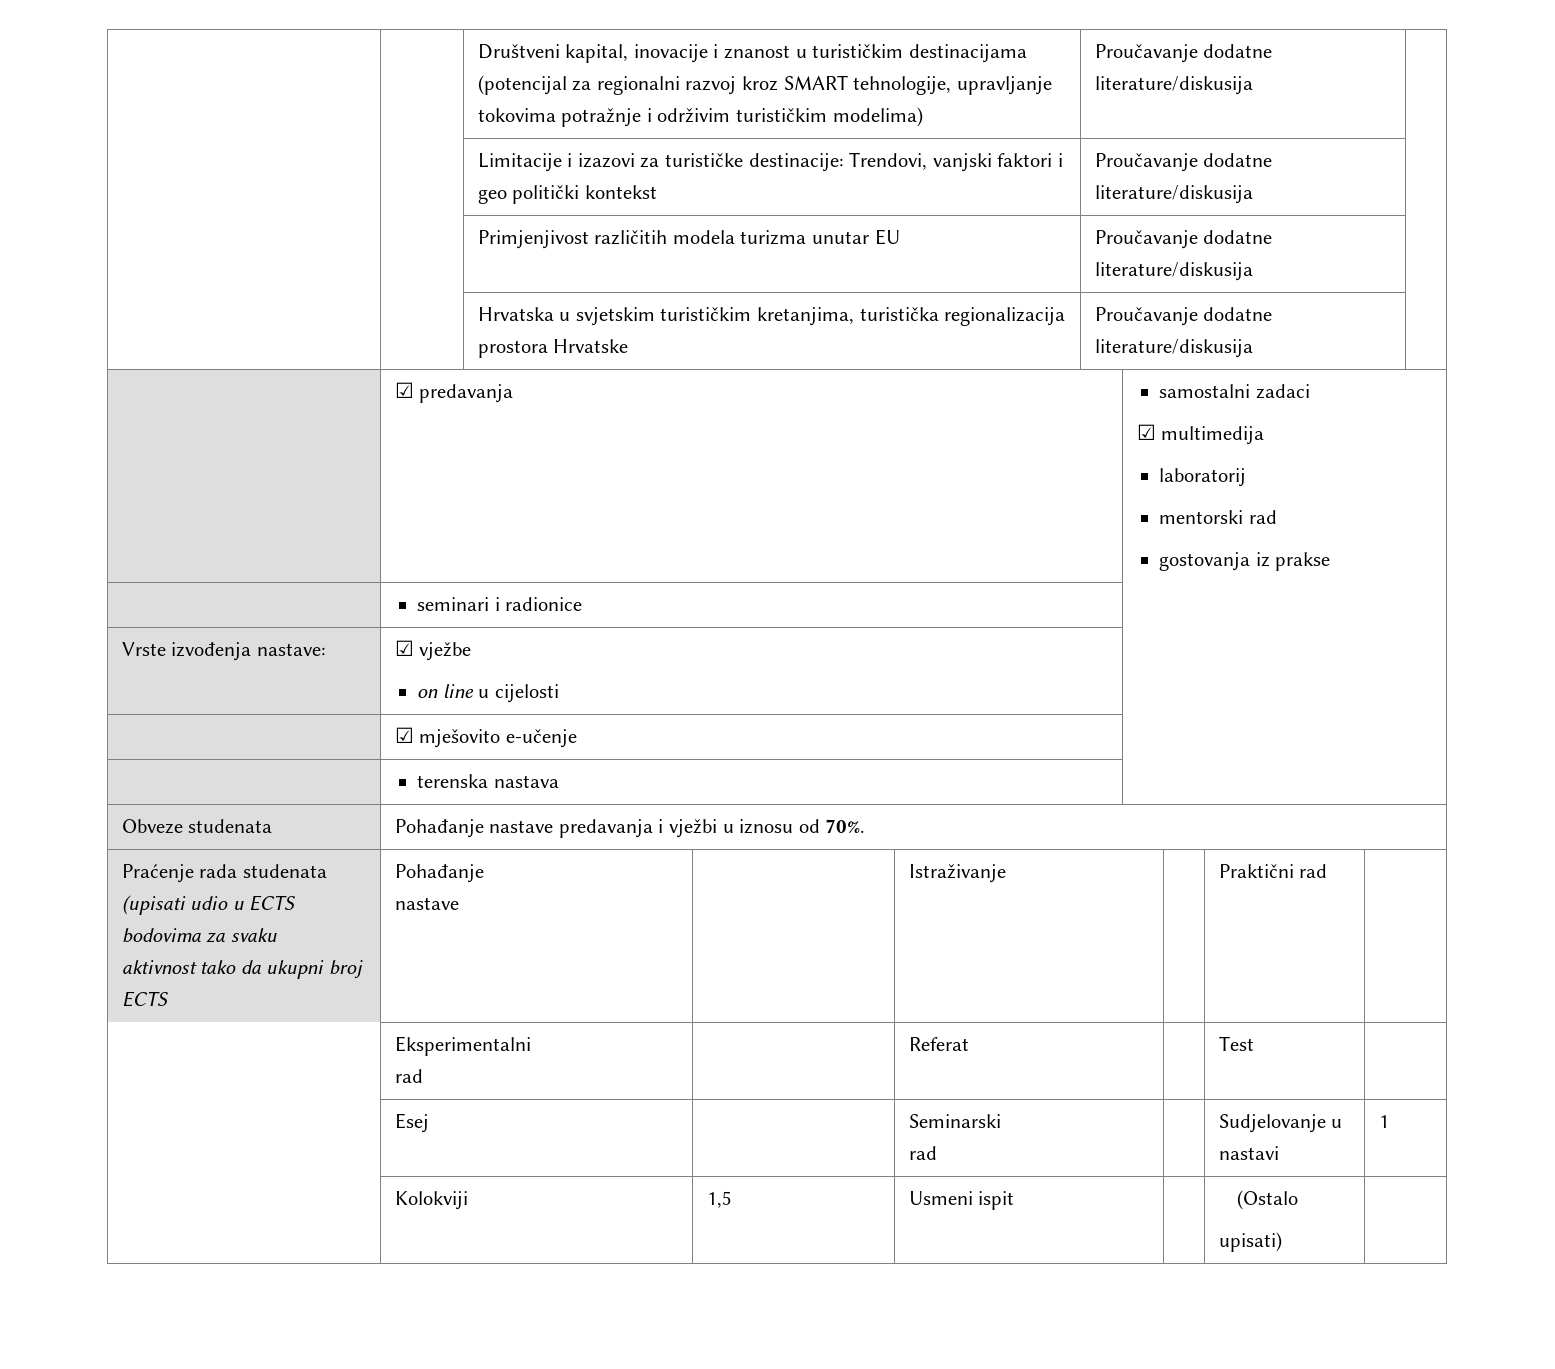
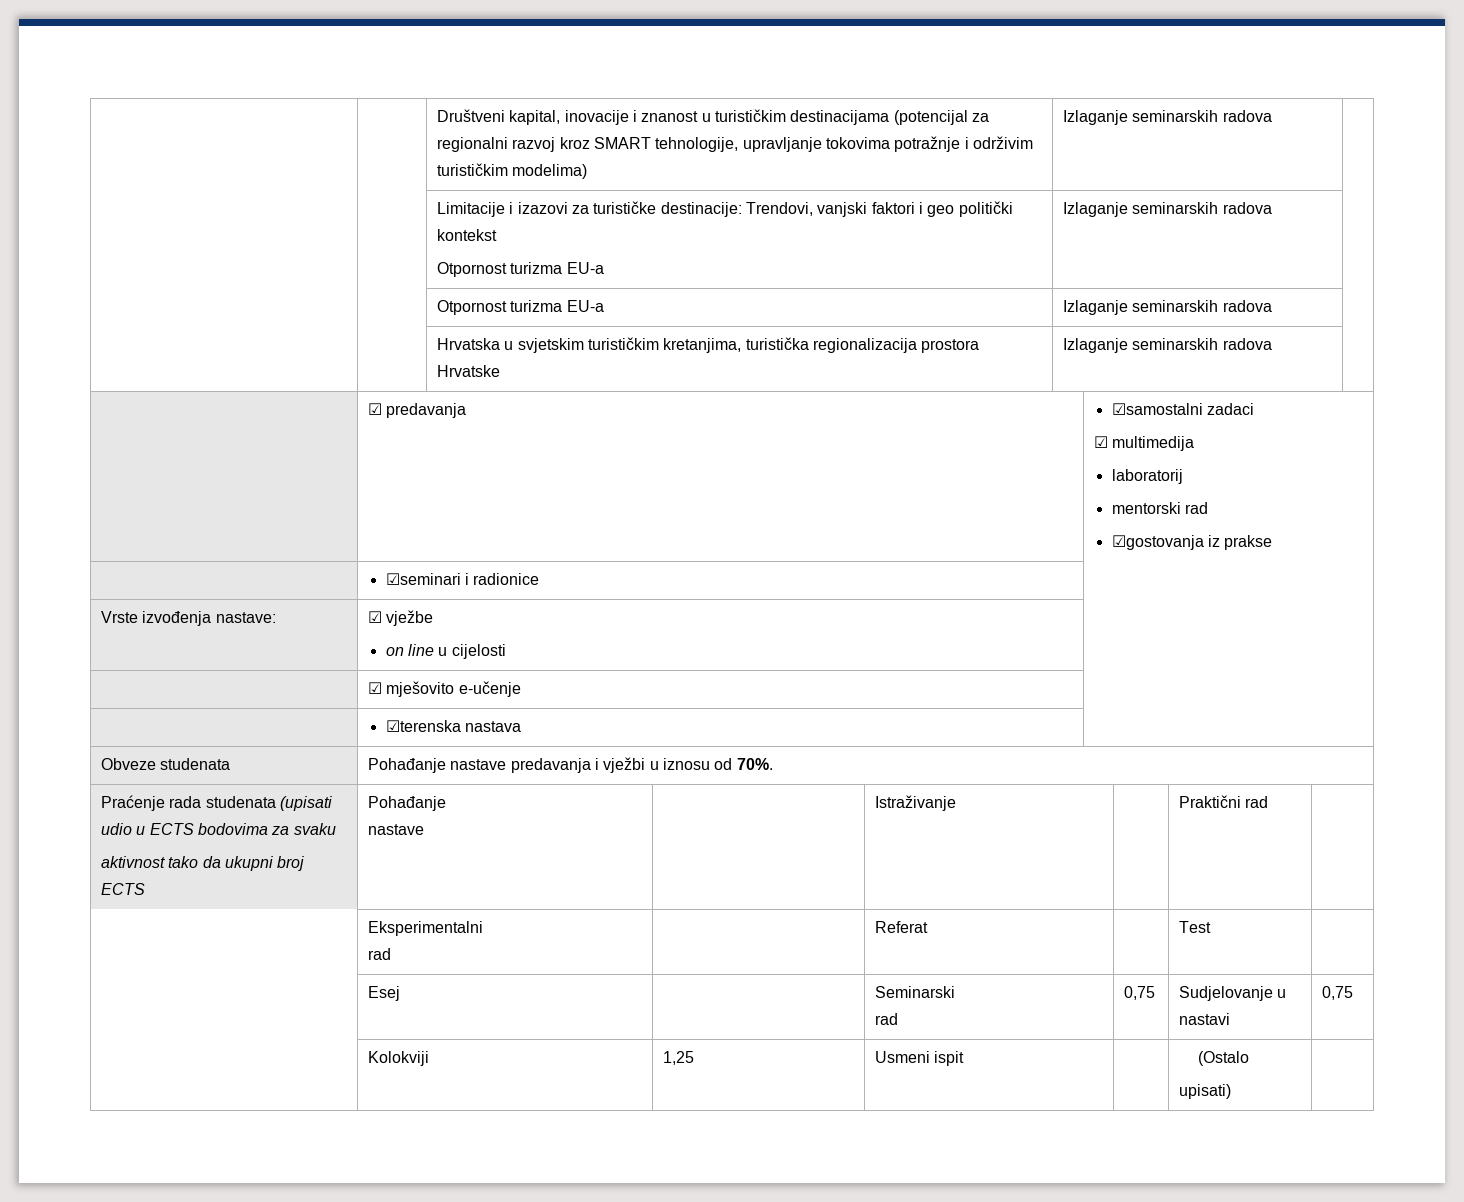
[1094,44,1273,63] [1094,76,1253,95] Proučavanje dodatne literature/diskusija -> [1063,110,1272,125] Izlaganje seminarskih radova
[1094,153,1273,172] [1094,185,1253,204] [477,229,900,249] [1094,230,1273,249] [1094,262,1253,281] | Proučavanje dodatne literature/diskusija | // | | Primjenjivost različitih modela turizma unutar EU | Proučavanje dodatne literature/diskusija -> [437,262,604,277] [1063,202,1272,217] [437,300,604,315] [1063,300,1272,315] // Otpornost turizma EU-a | Izlaganje seminarskih radova | // | | Otpornost turizma EU-a | Izlaganje seminarskih radova
[1094,307,1273,326] [1094,339,1253,358] Proučavanje dodatne literature/diskusija -> [1063,338,1272,353] Izlaganje seminarskih radova
[1159,384,1251,398] samostalni -> [1111,403,1203,415] ☑samostalni
[1159,552,1251,571] gostovanja -> [1111,535,1204,550] ☑gostovanja
[417,597,490,611] seminari -> [385,573,461,585] ☑seminari
[417,774,489,788] terenska -> [385,720,461,732] ☑terenska
(937, 1153) none -> [1124,986,1156,1000] 0,75
[1378,1115,1389,1128] 1 -> [1322,986,1354,1000] 0,75
[706,1191,732,1208] 1,5 -> [663,1051,695,1065] 1,25

